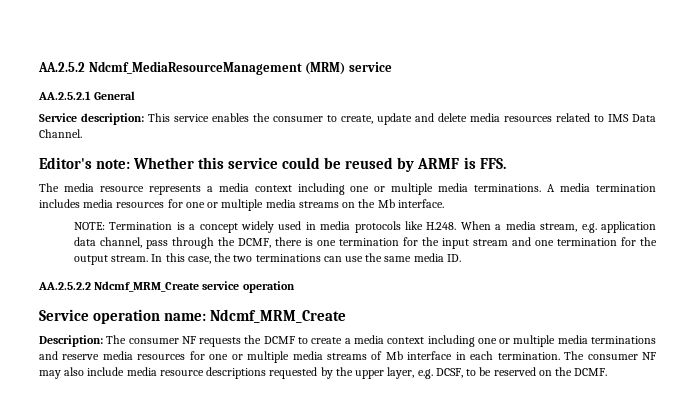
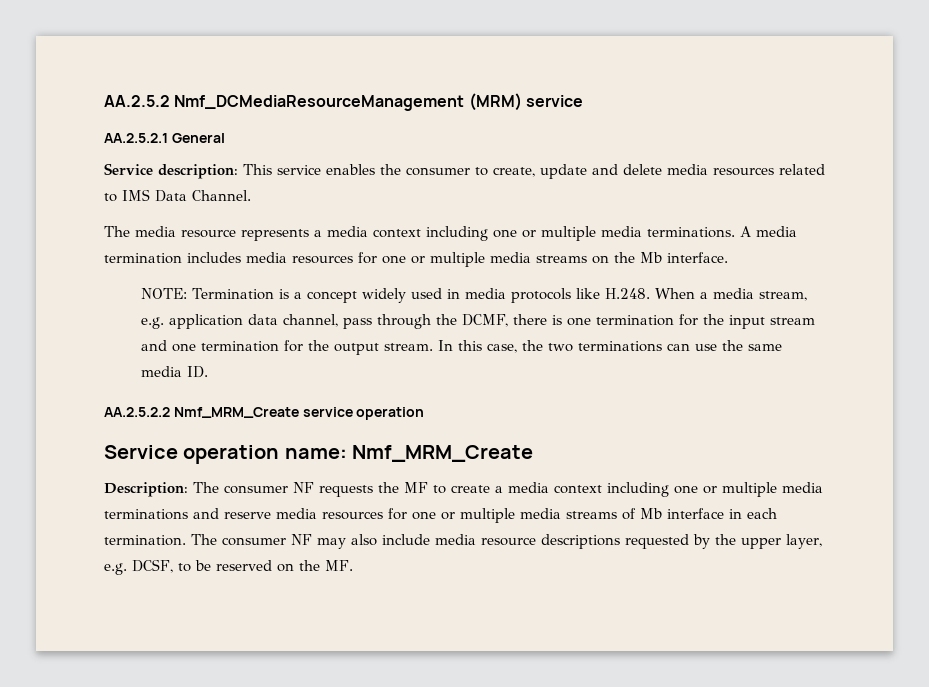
[88,61,302,75] Ndcmf_MediaResourceManagement -> [174,95,465,111] Nmf_DCMediaResourceManagement
[39,157,506,172] // Editor's note: Whether this service could be reused by ARMF is FFS. -> (251, 195) none
[94,281,200,292] Ndcmf_MRM_Create -> [173,407,299,418] Nmf_MRM_Create
[210,309,347,323] Ndcmf_MRM_Create -> [352,445,534,462] Nmf_MRM_Create
[263,336,295,344] DCMF -> [404,482,428,493] MF
[574,368,608,376] DCMF. -> [324,560,353,571] MF.

